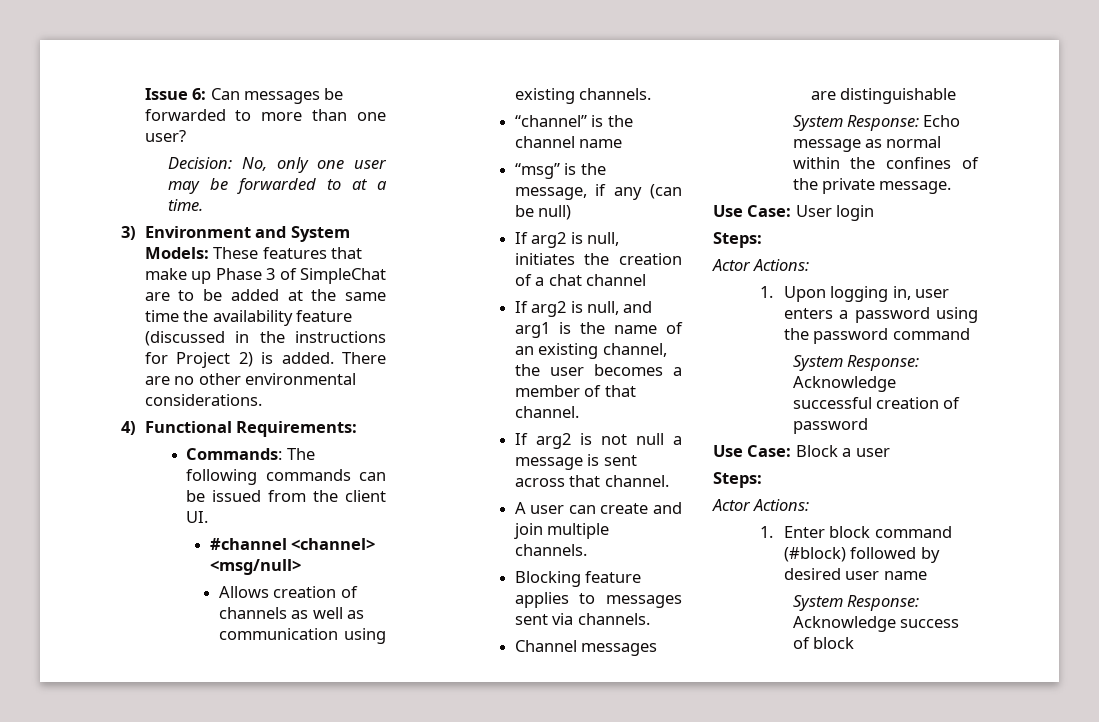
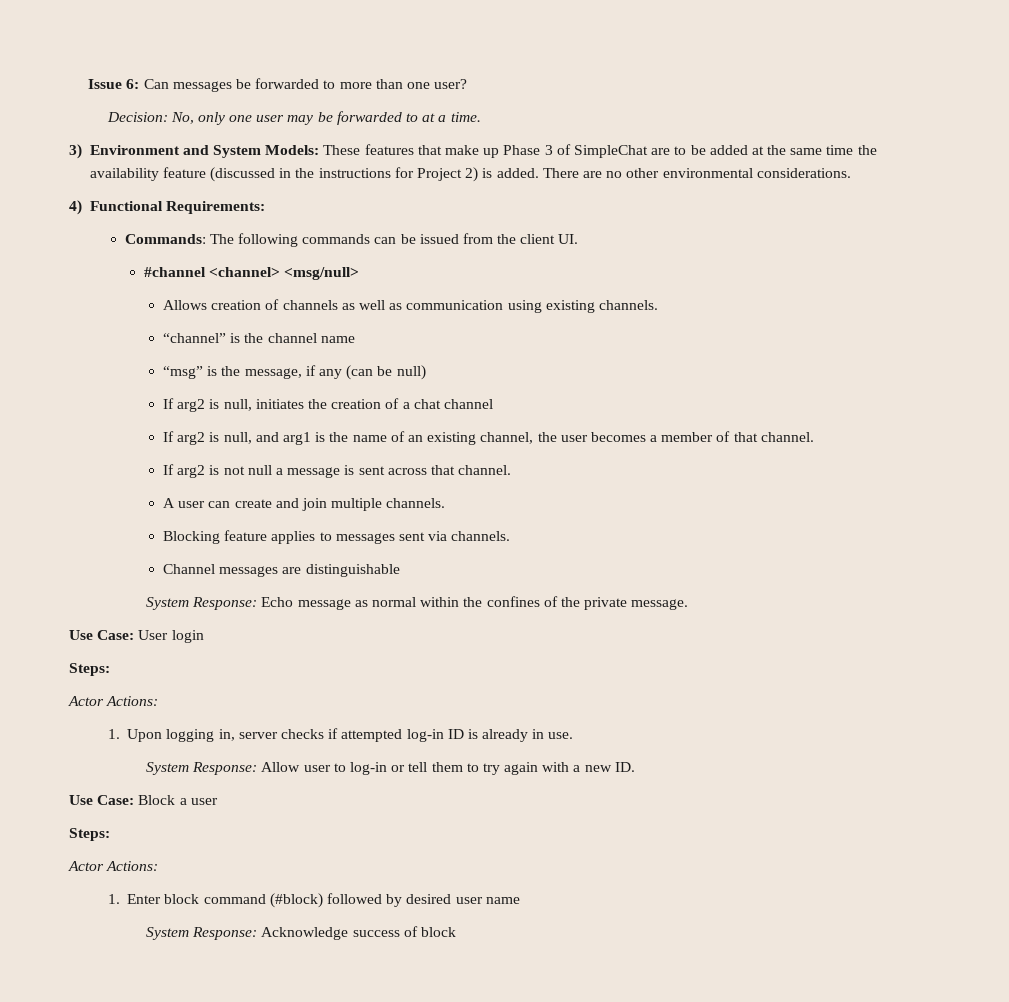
[915,289,950,298] [783,307,978,323] [783,328,970,344] [792,355,919,371] [792,376,896,392] [792,397,961,409] [792,418,868,434] user enters a password using the password command // System Response: Acknowledge successful creation of password -> [238,728,574,742] [146,762,635,775] server checks if attempted log-in ID is already in use. // System Response: Allow user to log-in or tell them to try again with a new ID.

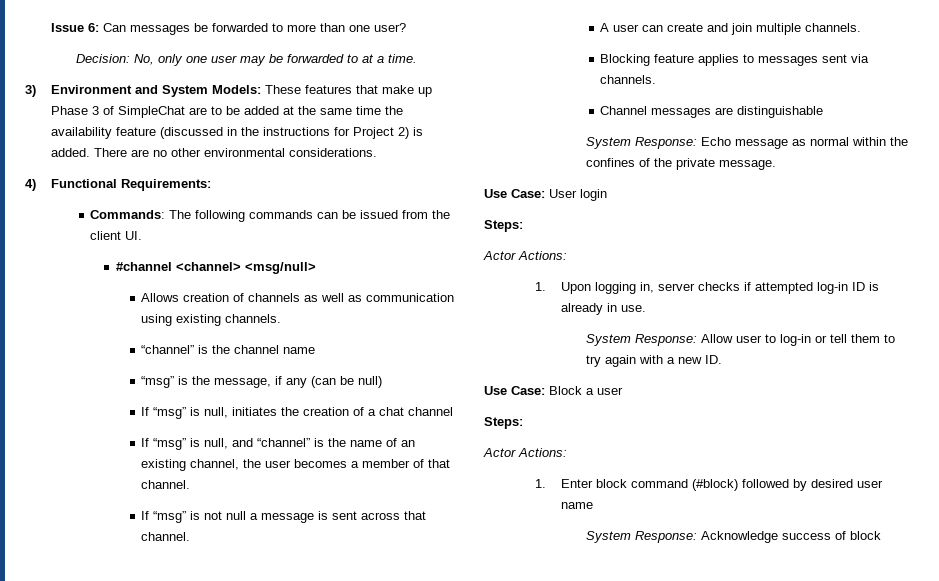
[177,399,206,412] arg2 -> [153,407,187,419] “msg”
[177,432,206,445] arg2 -> [153,438,187,450] “msg”
[283,432,312,445] arg1 -> [257,438,311,447] “channel”
[177,465,206,478] arg2 -> [153,511,187,523] “msg”

